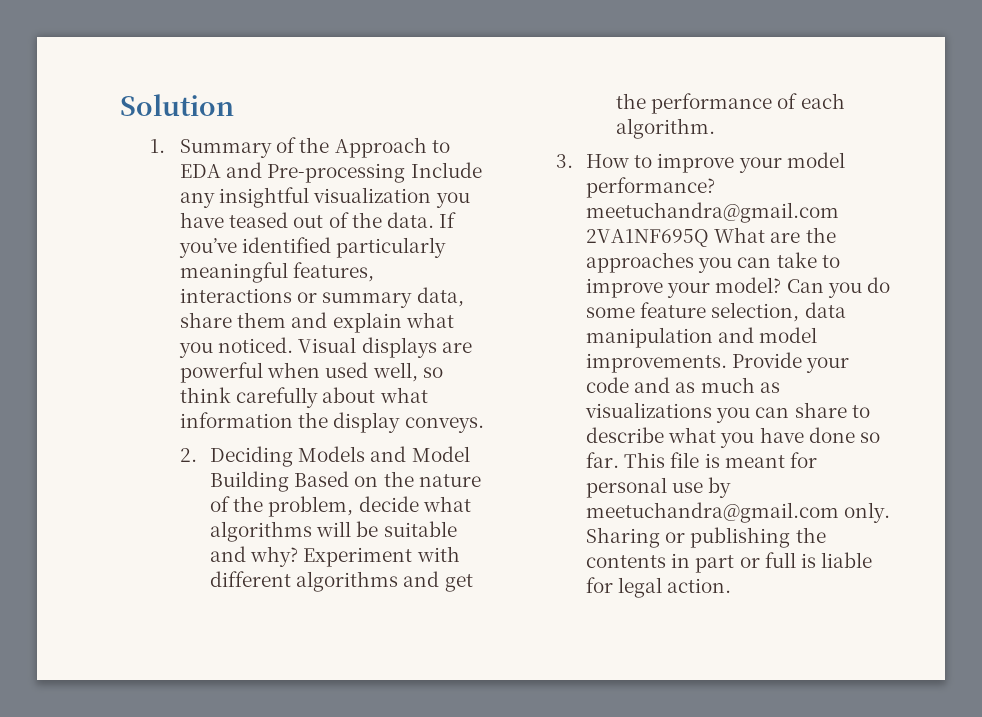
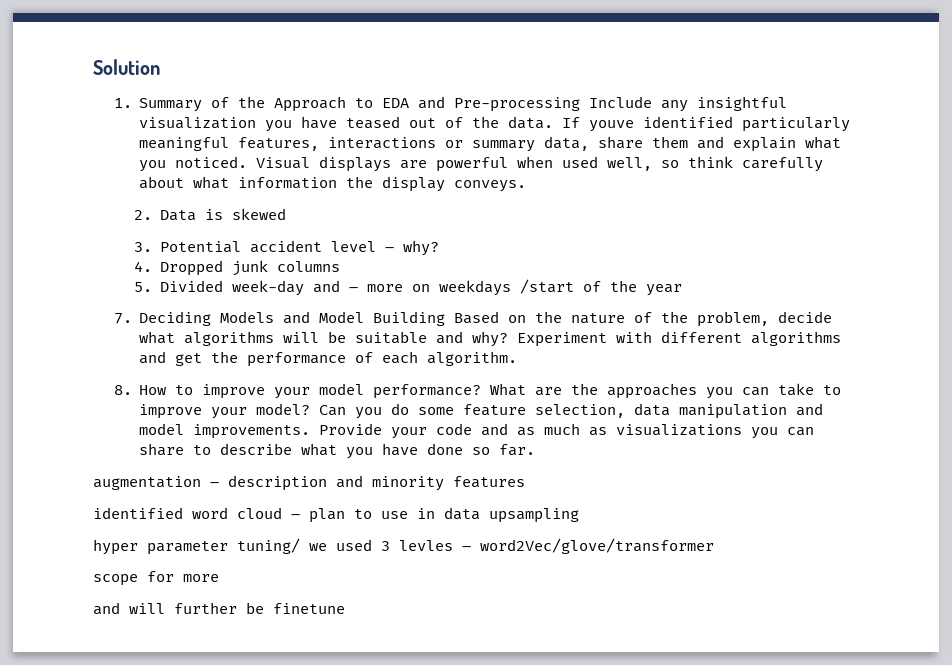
[179,238,238,258] you’ve -> [589,120,635,132] youve
(198, 455) none -> [159,208,286,221] [134,240,439,256] [134,260,340,276] [134,279,682,296] [113,313,132,324] Data is skewed // 3. Potential accident level – why? // 4. Dropped junk columns // 5. Divided week-day and – more on weekdays /start of the year // 7.
[556,154,574,168] 3. -> [113,385,132,395] 8.
[586,202,840,223] [586,229,710,247] meetuchandra@gmail.com 2VA1NF695Q -> (482, 391) none
[624,452,817,468] [586,477,732,498] [586,502,891,523] [586,527,826,548] [586,552,872,573] [586,577,732,598] This file is meant for personal use by meetuchandra@gmail.com only. Sharing or publishing the contents in part or full is liable for legal action. -> [93,475,525,491] [93,507,579,523] [93,538,714,555] [93,571,219,586] [93,602,345,615] // augmentation – description and minority features // identified word cloud – plan to use in data upsampling // hyper parameter tuning/ we used 3 levles – word2Vec/glove/transformer // scope for more // and will further be finetune

